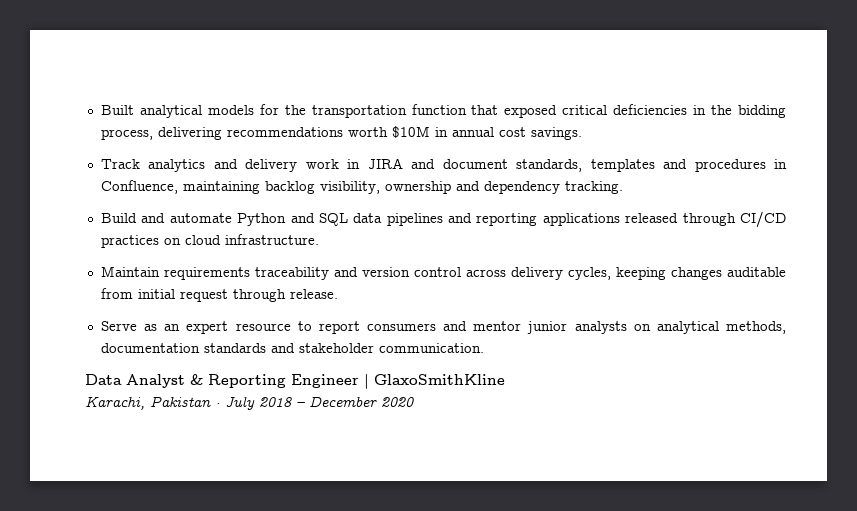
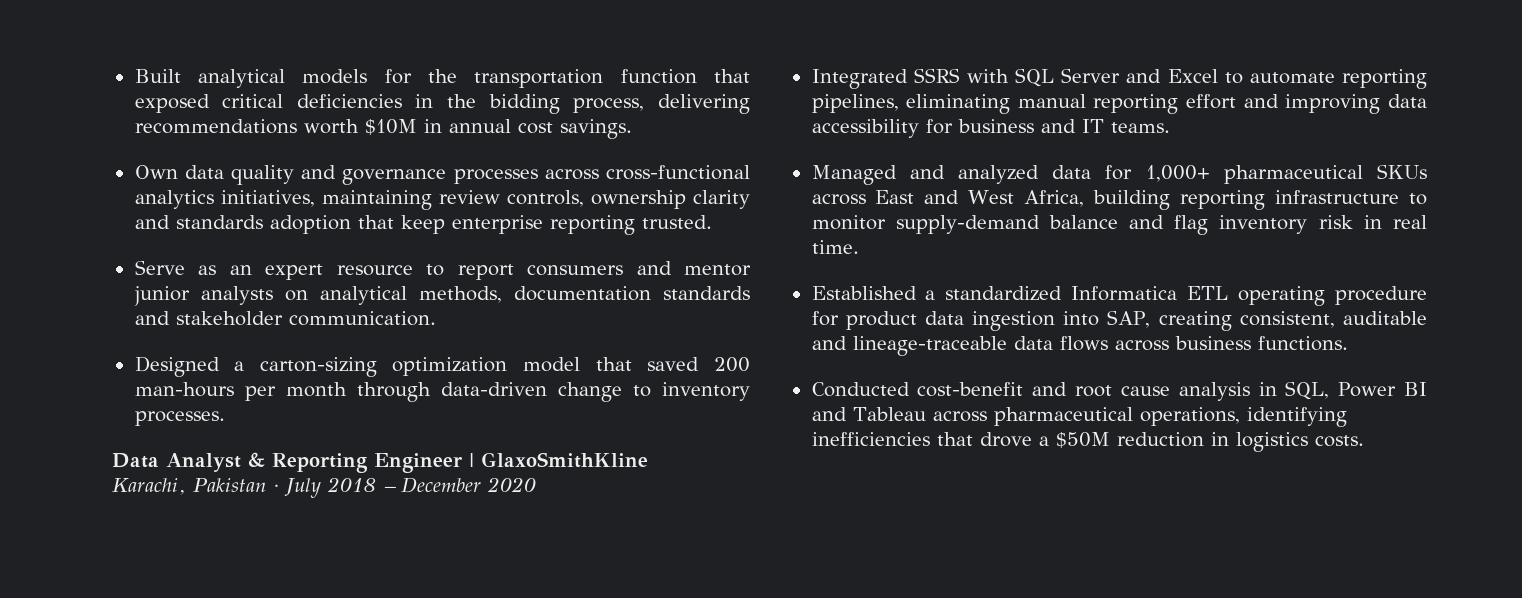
[100,158,788,172] [100,180,623,194] [100,211,786,228] [100,234,319,248] [100,266,786,280] [100,288,338,302] Track analytics and delivery work in JIRA and document standards, templates and procedures in Confluence, maintaining backlog visibility, ownership and dependency tracking. // Build and automate Python and SQL data pipelines and reporting applications released through CI/CD practices on cloud infrastructure. // Maintain requirements traceability and version control across delivery cycles, keeping changes auditable from initial request through release. -> [134,165,750,185] [134,190,750,210] [134,215,712,235] Own data quality and governance processes across cross-functional analytics initiatives, maintaining review controls, ownership clarity and standards adoption that keep enterprise reporting trusted.
(484, 348) none -> [134,356,750,377] [134,382,750,402] [134,411,225,426] // Designed a carton-sizing optimization model that saved 200 man-hours per month through data-driven change to inventory processes.
(414, 402) none -> [811,68,1427,89] [811,94,1427,114] [811,119,1170,138] [811,164,1427,185] [811,190,1427,210] [811,215,1427,235] [811,240,859,254] [811,286,1427,306] [811,310,1427,331] [811,336,1348,356] [811,381,1427,401] [811,407,1347,427] [811,432,1364,452] // Integrated SSRS with SQL Server and Excel to automate reporting pipelines, eliminating manual reporting effort and improving data accessibility for business and IT teams. // Managed and analyzed data for 1,000+ pharmaceutical SKUs across East and West Africa, building reporting infrastructure to monitor supply-demand balance and flag inventory risk in real time. // Established a standardized Informatica ETL operating procedure for product data ingestion into SAP, creating consistent, auditable and lineage-traceable data flows across business functions. // Conducted cost-benefit and root cause analysis in SQL, Power BI and Tableau across pharmaceutical operations, identifying inefficiencies that drove a $50M reduction in logistics costs.

